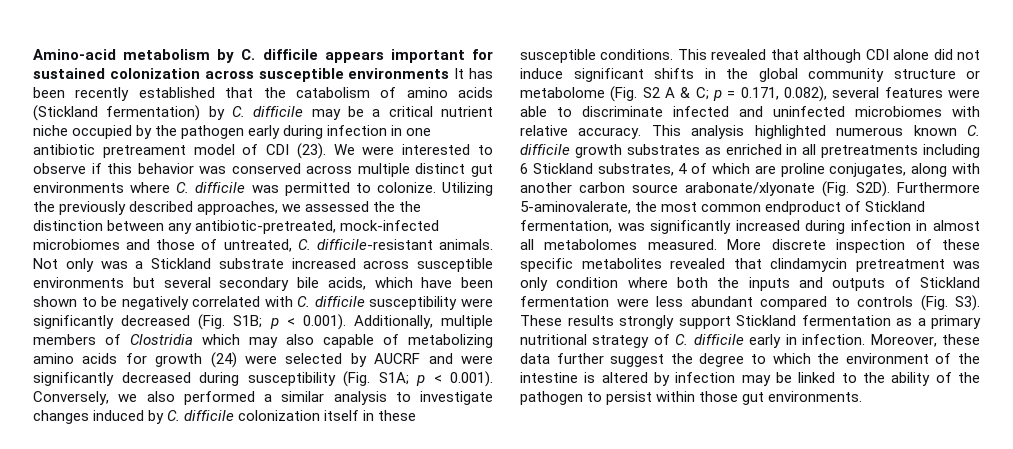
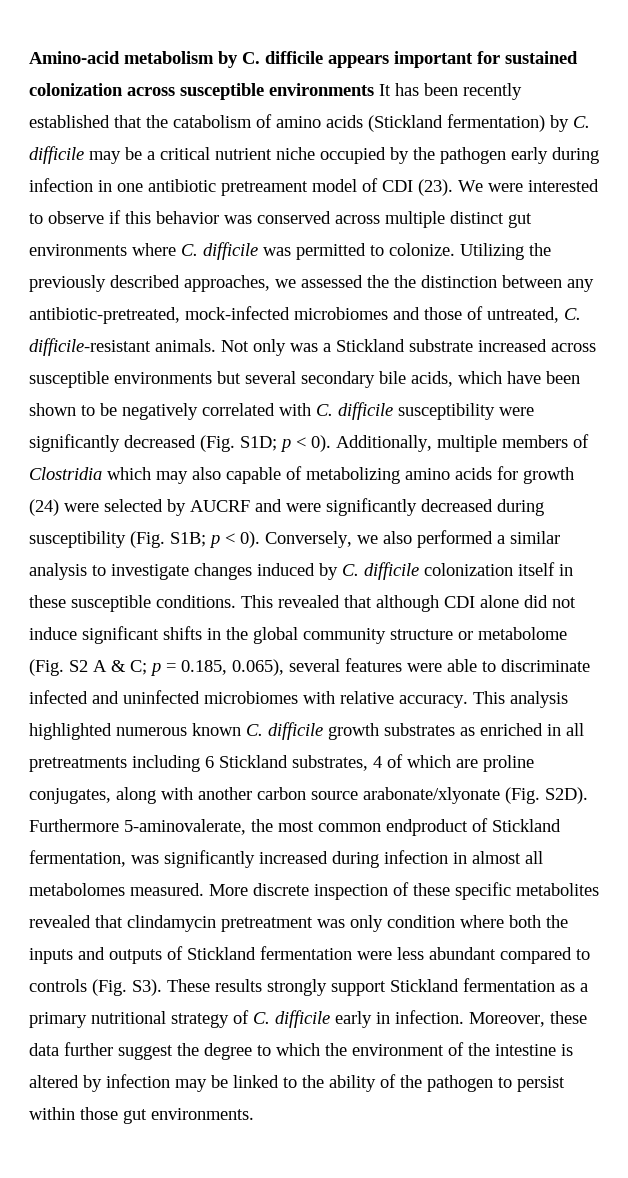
[233,314,346,330] S1B; p < 0.001). -> [240,435,331,452] S1D; p < 0).
[378,371,493,387] S1A; p < 0.001). -> [170,531,260,548] S1B; p < 0).
[740,86,827,102] 0.171, 0.082), -> [181,659,284,676] 0.185, 0.065),

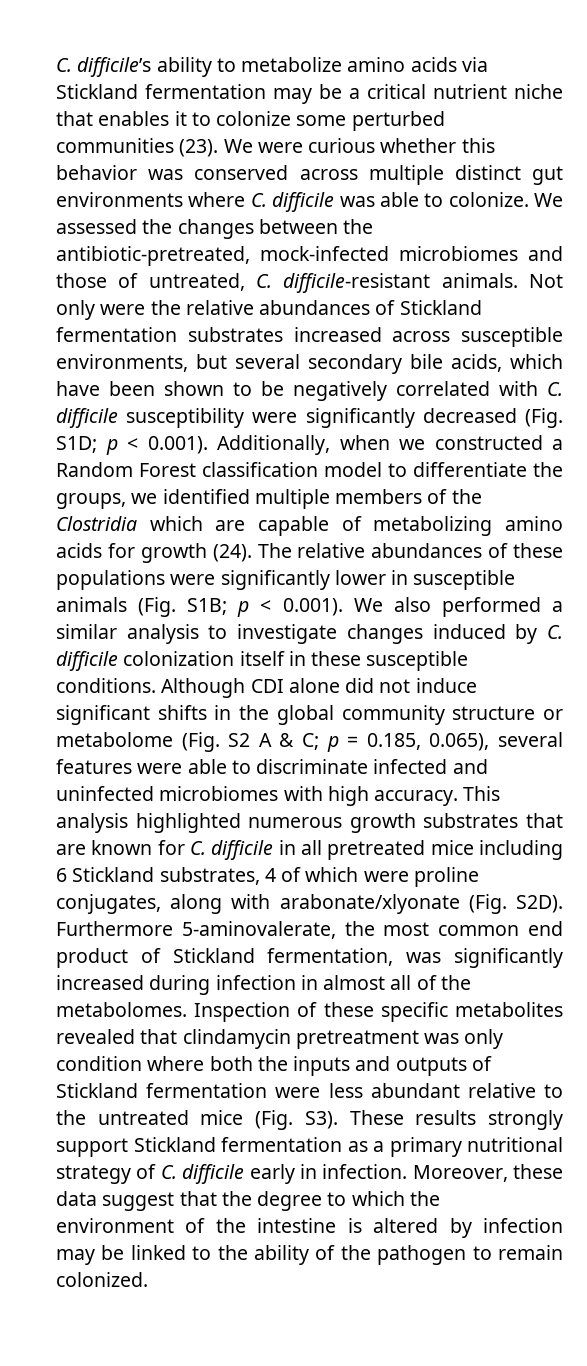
[29,51,578,68] [29,83,522,100] [29,114,590,132] [29,146,84,164] Amino-acid metabolism by C. difficile appears important for sustained colonization across susceptible environments It has been recently established that the catabolism of amino acids (Stickland fermentation) by C. difficile -> [56,57,488,77] [56,84,266,99] C. difficile’s ability to metabolize amino acids via Stickland fermentation
[320,147,599,164] [29,178,599,196] [29,210,121,224] occupied by the pathogen early during infection in one antibiotic pretreament model of CDI (23). We were interested to observe if -> [56,111,445,131] [56,138,457,157] that enables it to colonize some perturbed communities (23). We were curious whether
[296,243,366,260] permitted -> [379,192,419,207] able
[460,243,551,260] [29,275,594,292] Utilizing the previously described approaches, we assessed the the distinction between any -> [534,193,563,207] [56,219,374,239] We assessed the changes between the
[290,339,473,352] was a Stickland substrate -> [100,300,482,315] [56,327,283,342] were the relative abundances of Stickland fermentation substrates
[114,372,212,384] environments -> [56,354,188,372] environments,
[311,435,432,452] 0). Additionally, -> [147,435,563,455] [56,462,563,477] [56,489,250,509] 0.001). Additionally, when we constructed a Random Forest classification model to differentiate the groups, we identified
(589, 441) none -> [451,489,482,504] the
[156,467,221,484] may also -> [215,520,246,531] are
[29,498,544,516] [29,531,126,548] (24) were selected by AUCRF and were significantly decreased during susceptibility -> [212,543,563,562] [56,570,516,590] [56,597,127,612] (24). The relative abundances of these populations were significantly lower in susceptible animals
[240,531,378,548] 0). Conversely, we -> [282,598,383,616] 0.001). We
[241,595,439,612] This revealed that although -> [161,678,246,698] Although
[340,691,394,704] relative -> [327,786,369,806] high
[192,722,584,740] [29,757,127,772] known C. difficile growth substrates as enriched in all pretreatments -> [349,813,564,833] [56,840,474,860] growth substrates that are known for C. difficile in all pretreated mice
[456,759,478,768] are -> [363,871,409,882] were
[198,787,358,800] another carbon source -> (271, 901) none
[386,819,468,836] endproduct -> [528,921,563,936] [56,948,128,968] end product
[29,883,388,900] metabolomes measured. More discrete inspection -> [416,975,471,990] [56,1002,291,1022] of the metabolomes. Inspection
[500,947,590,964] [29,979,87,992] compared to controls -> [467,1083,563,1098] [56,1110,244,1125] relative to the untreated mice
[64,1042,173,1060] further suggest -> [102,1191,217,1211] suggest that
[517,1076,565,1092] [29,1107,254,1124] persist within those gut environments. -> [497,1245,563,1260] [56,1272,148,1287] remain colonized.

